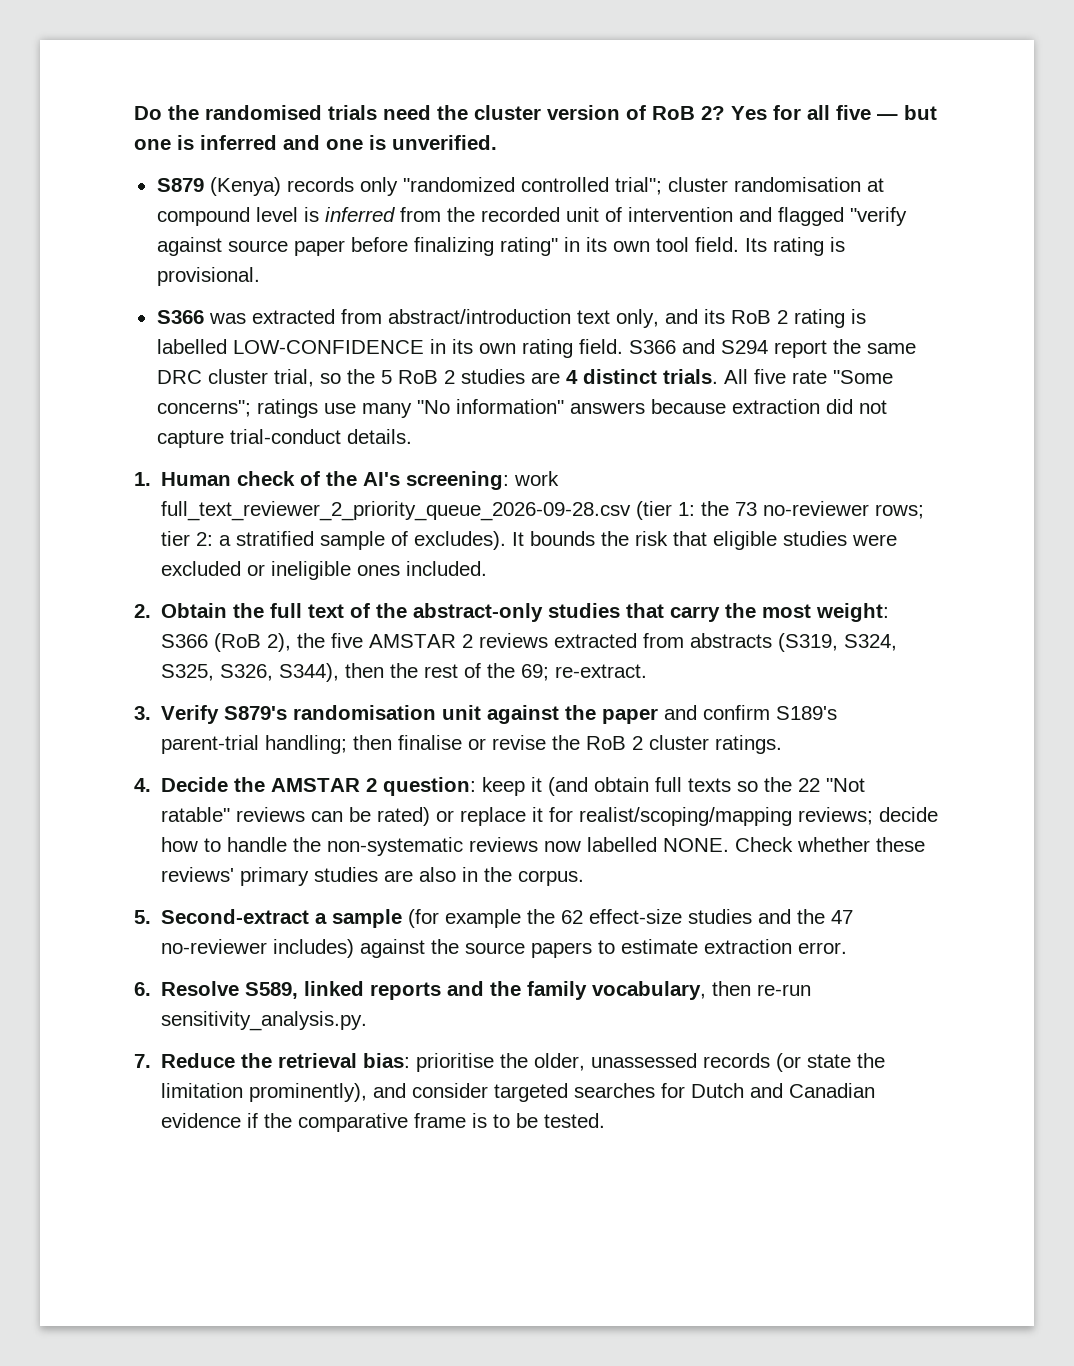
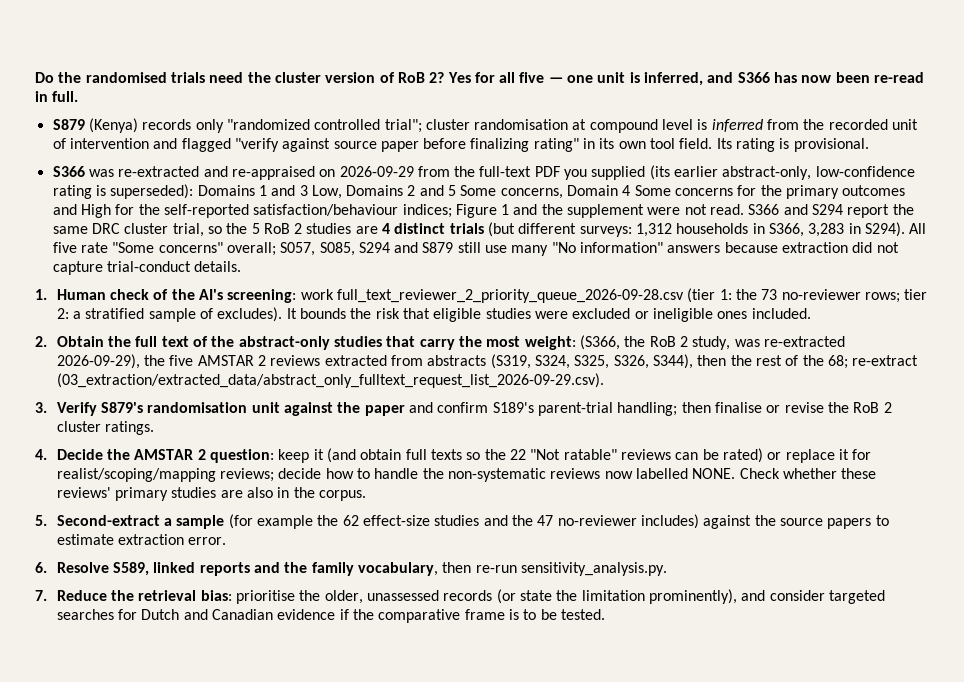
[904,105,937,120] [134,135,497,150] but one is inferred and one is unverified. -> [567,72,925,86] [35,91,79,102] one unit is inferred, and S366 has now been re-read in full.
[251,309,866,328] [156,339,623,358] extracted from abstract/introduction text only, and its RoB 2 rating is labelled LOW-CONFIDENCE in its own rating field. -> [118,165,915,180] [52,184,906,199] [52,204,745,218] re-extracted and re-appraised on 2026-09-29 from the full-text PDF you supplied (its earlier abstract-only, low-confidence rating is superseded): Domains 1 and 3 Low, Domains 2 and 5 Some concerns, Domain 4 Some concerns for the primary outcomes and High for the self-reported satisfaction/behaviour indices; Figure 1 and the supplement were not read.
[662,369,893,384] [156,399,318,418] trials. All five rate "Some concerns"; ratings -> [449,222,927,237] [52,242,481,256] trials (but different surveys: 1,312 households in S366, 3,283 in S294). All five rate "Some concerns" overall; S057, S085, S294 and S879 still
[161,633,292,652] S366 (RoB 2), -> [579,335,845,350] [56,354,140,369] (S366, the RoB 2 study, was re-extracted 2026-09-29),
[521,664,648,681] 69; re-extract. -> [827,355,919,369] [56,373,604,388] 68; re-extract (03_extraction/extracted_data/abstract_only_fulltext_request_list_2026-09-29.csv).

